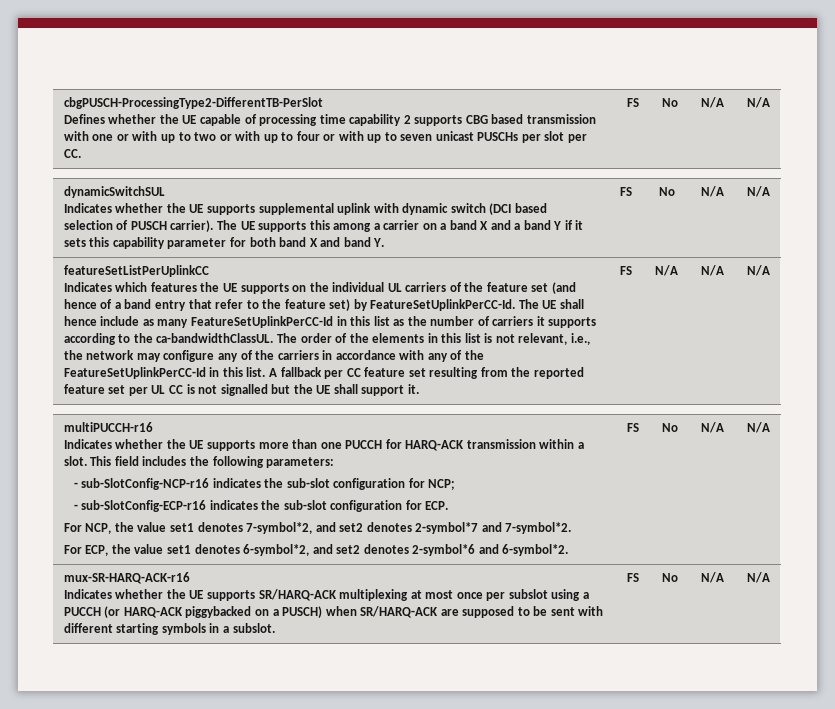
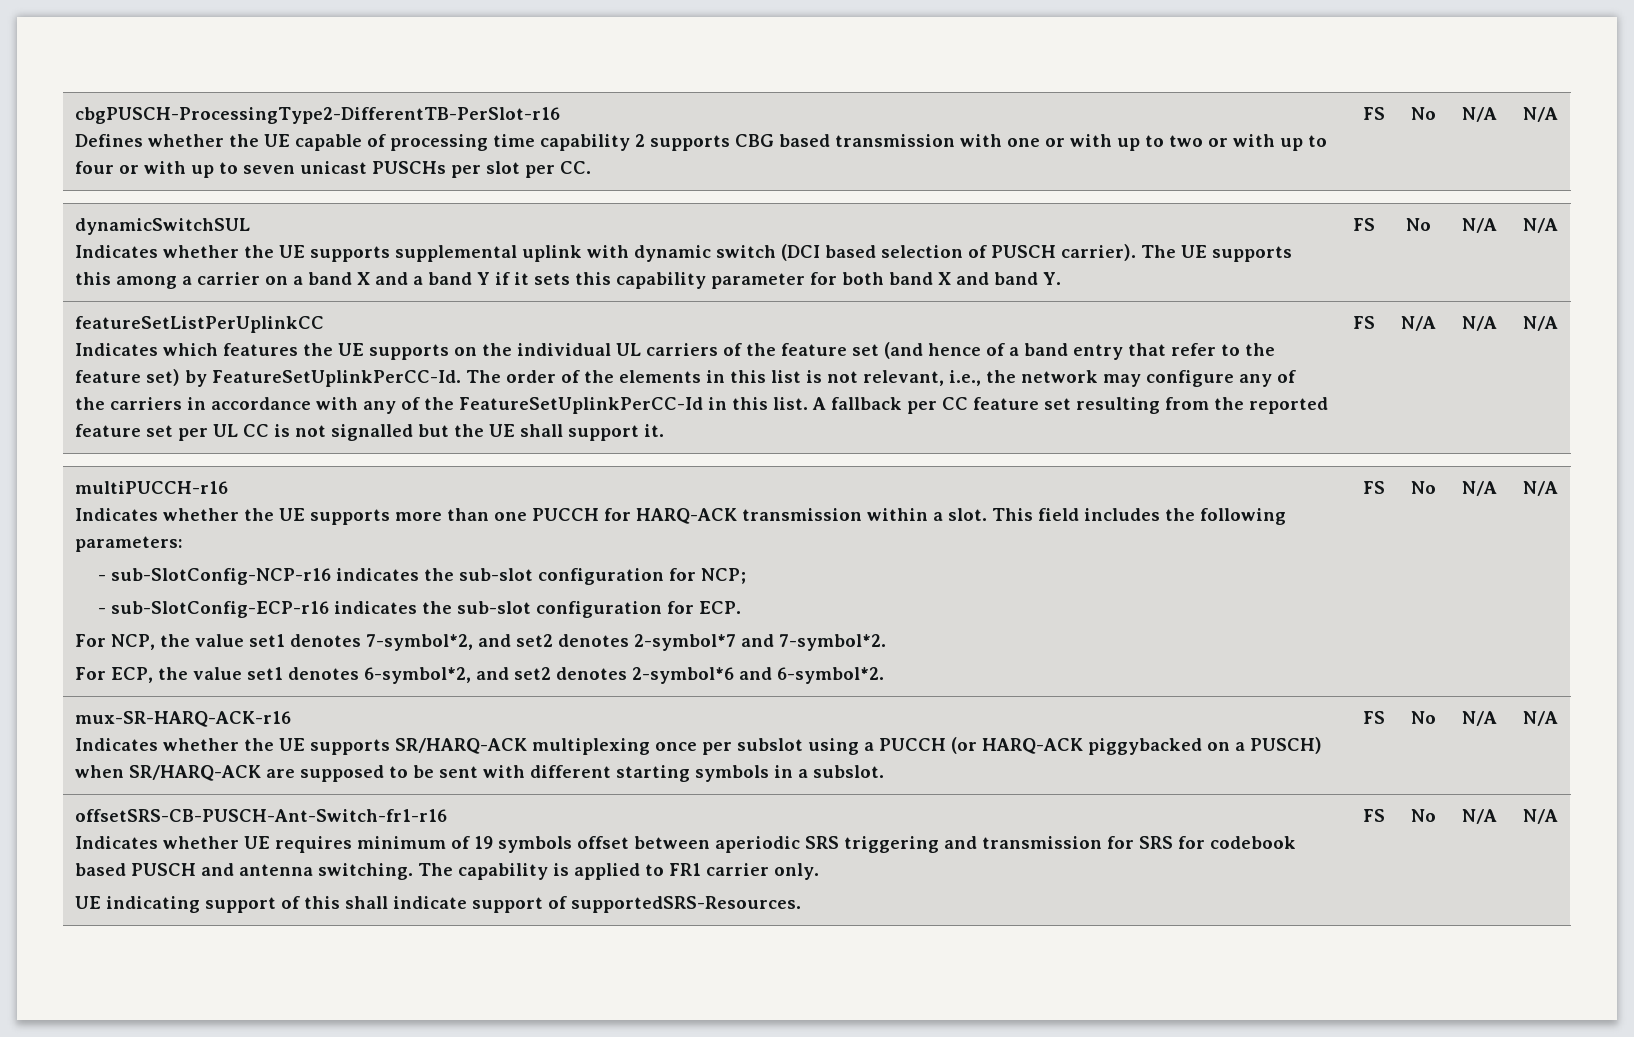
[63,97,323,109] cbgPUSCH-ProcessingType2-DifferentTB-PerSlot -> [75,107,561,124] cbgPUSCH-ProcessingType2-DifferentTB-PerSlot-r16
[542,299,584,309] [63,316,597,328] [63,333,298,345] UE shall hence include as many FeatureSetUplinkPerCC-Id in this list as the number of carriers it supports according to the ca-bandwidthClassUL. The -> (502, 376) none
[410,590,454,599] at most -> (651, 746) none
(770, 577) none -> [75,809,448,822] [75,836,1297,853] [75,863,820,880] [75,896,802,913] [1363,809,1385,822] [1410,809,1436,822] [1461,809,1497,824] [1522,809,1558,824] // offsetSRS-CB-PUSCH-Ant-Switch-fr1-r16 // Indicates whether UE requires minimum of 19 symbols offset between aperiodic SRS triggering and transmission for SRS for codebook based PUSCH and antenna switching. The capability is applied to FR1 carrier only. // UE indicating support of this shall indicate support of supportedSRS-Resources. | FS | No | N/A | N/A

